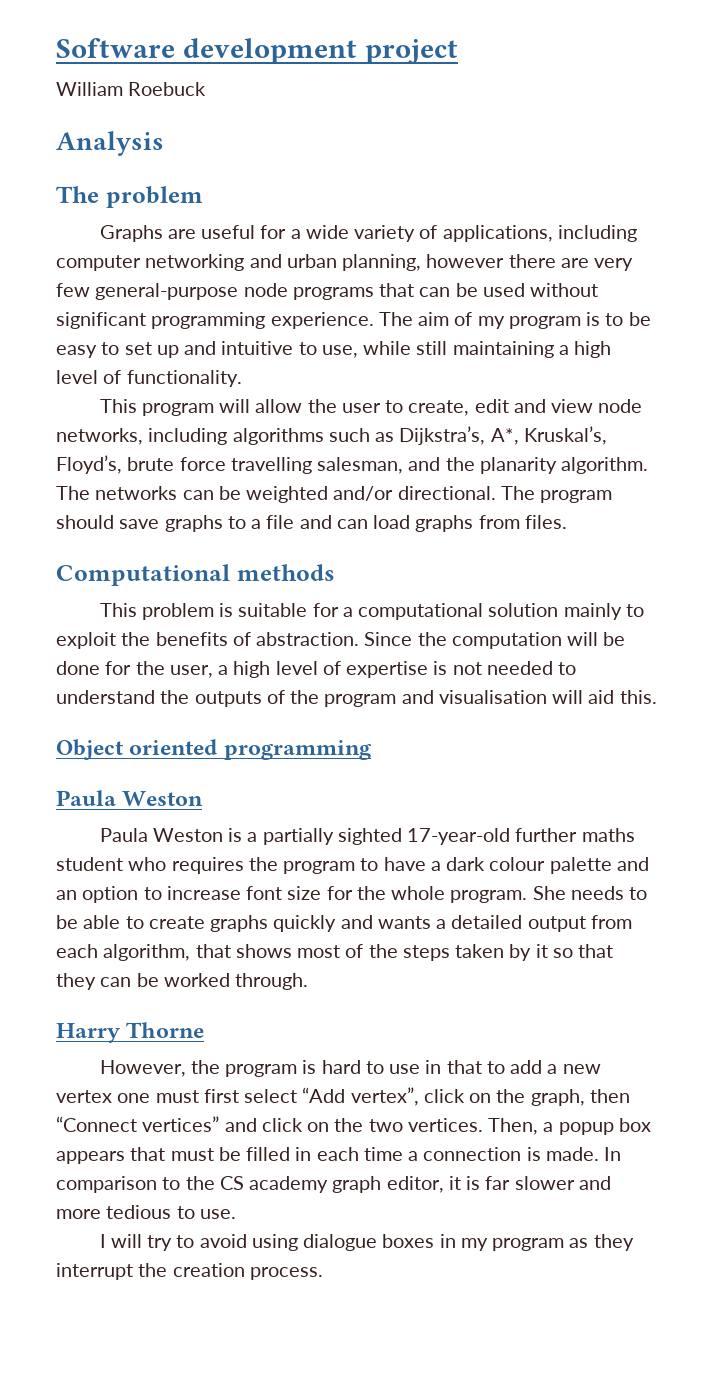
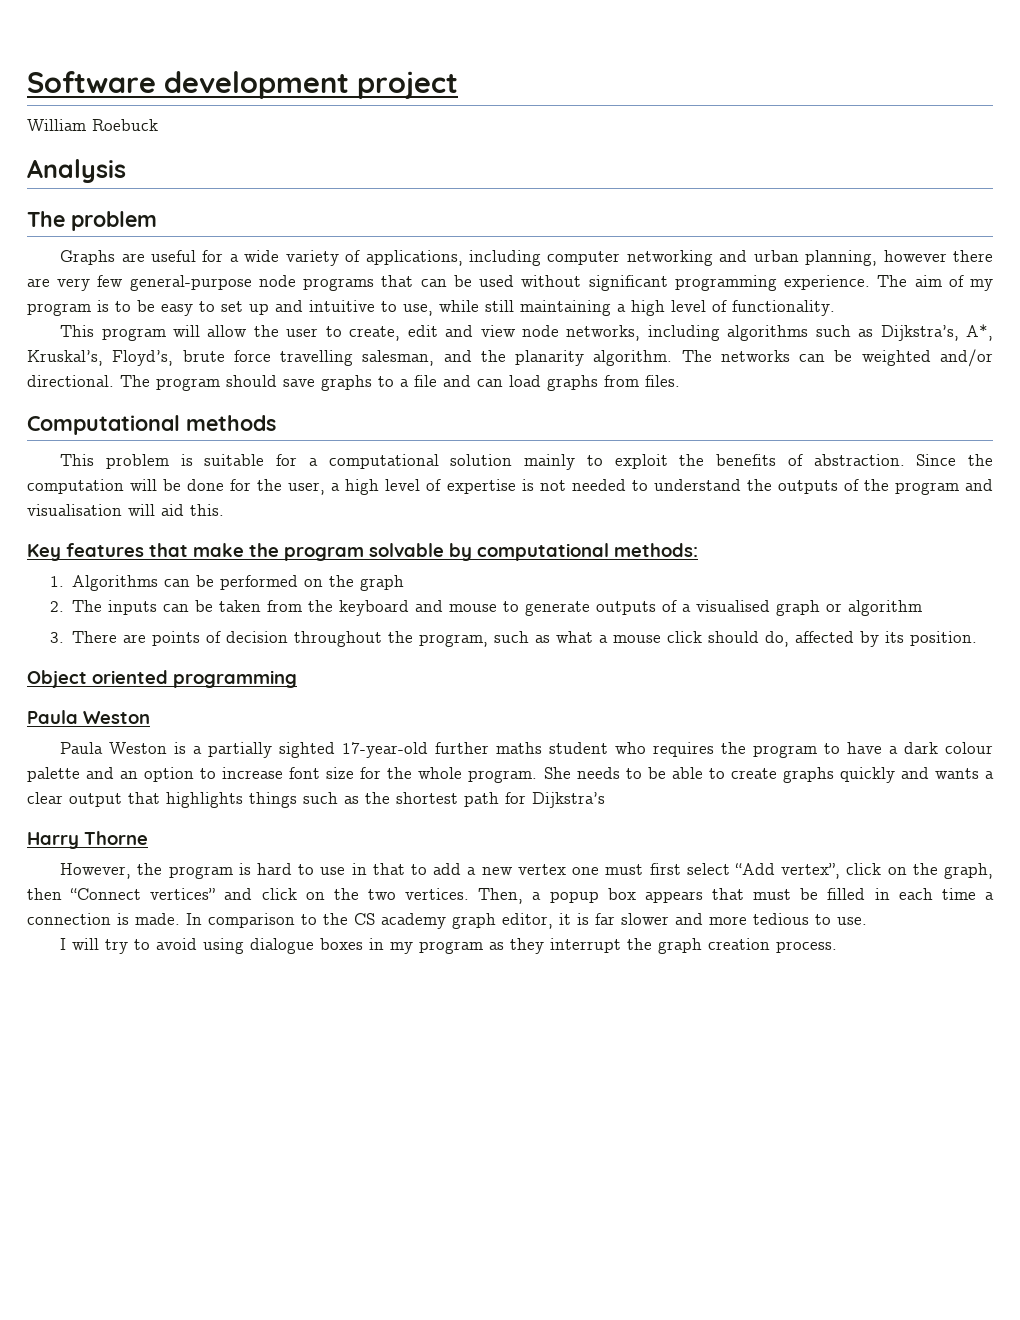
(657, 697) none -> [27,543,698,561] [49,575,405,591] [49,600,923,616] [49,631,978,647] // Key features that make the program solvable by computational methods: // 1. Algorithms can be performed on the graph // 2. The inputs can be taken from the keyboard and mouse to generate outputs of a visualised graph or algorithm // 3. There are points of decision throughout the program, such as what a mouse click should do, affected by its position.
[451,915,632,932] [56,944,614,961] [56,973,309,990] detailed output from each algorithm, that shows most of the steps taken by it so that they can be worked through. -> [27,792,605,808] clear output that highlights things such as the shortest path for Dijkstra’s
(168, 1270) none -> [658,938,703,954] graph

